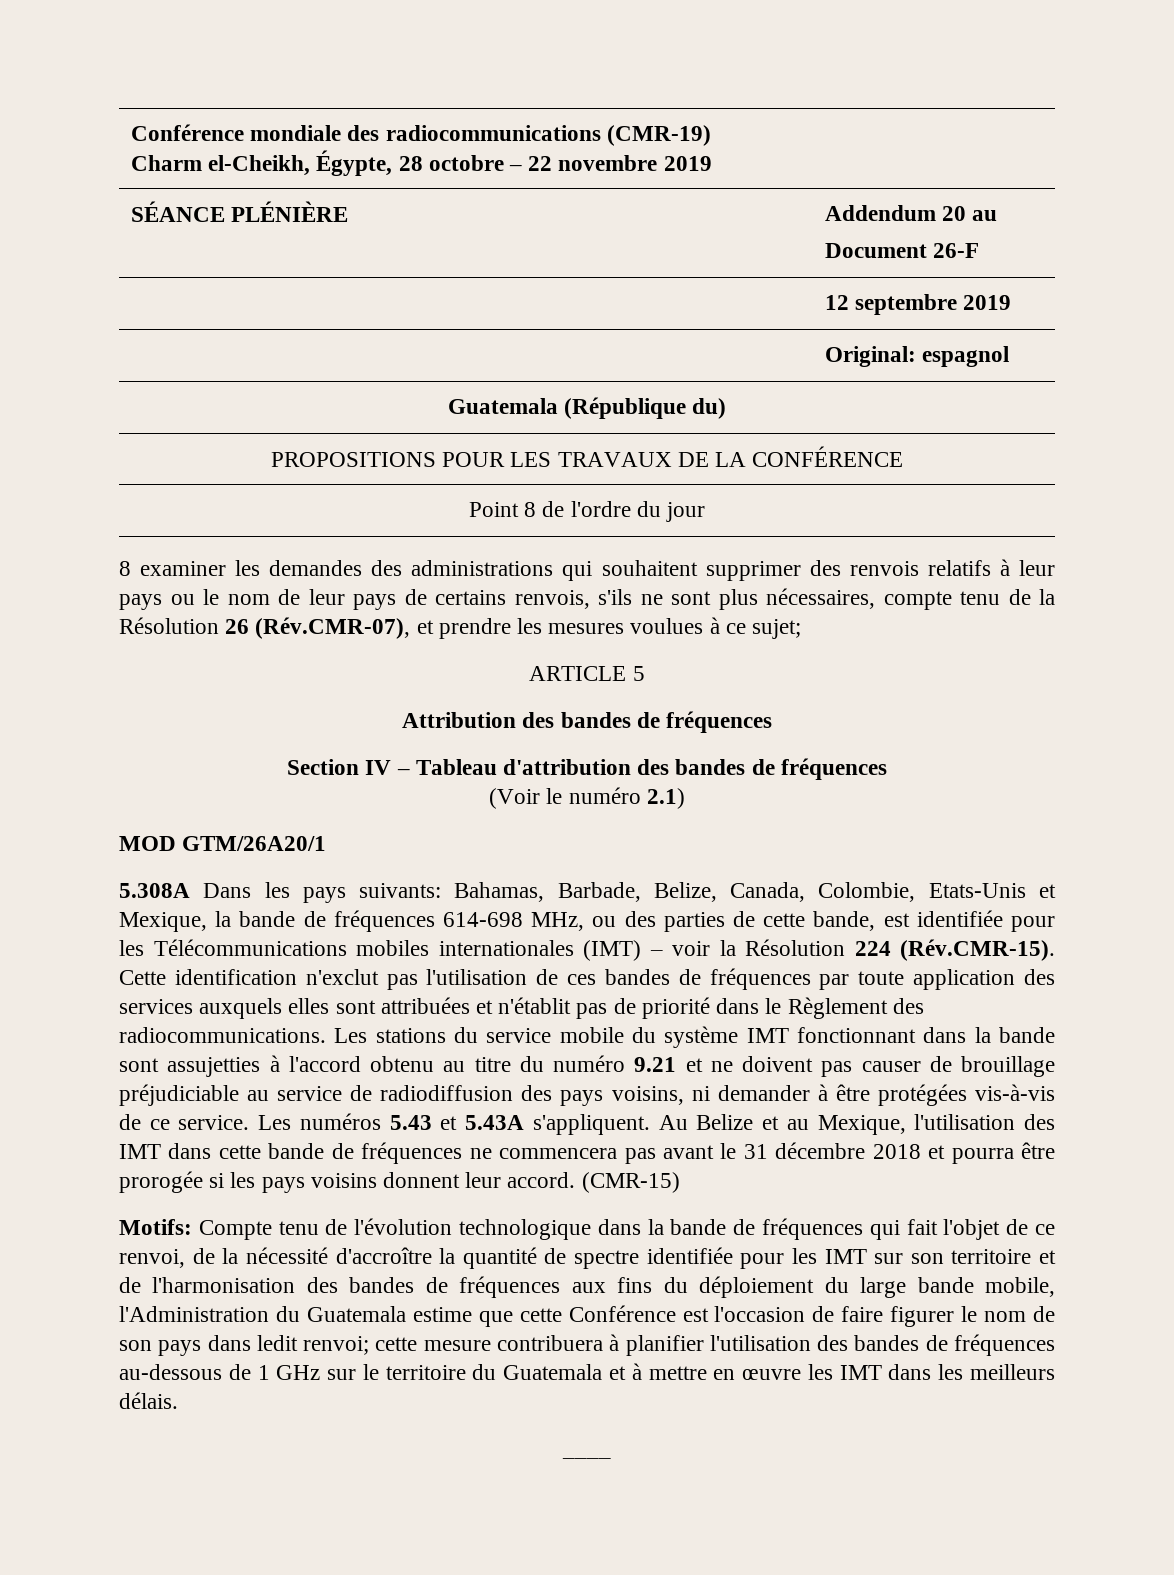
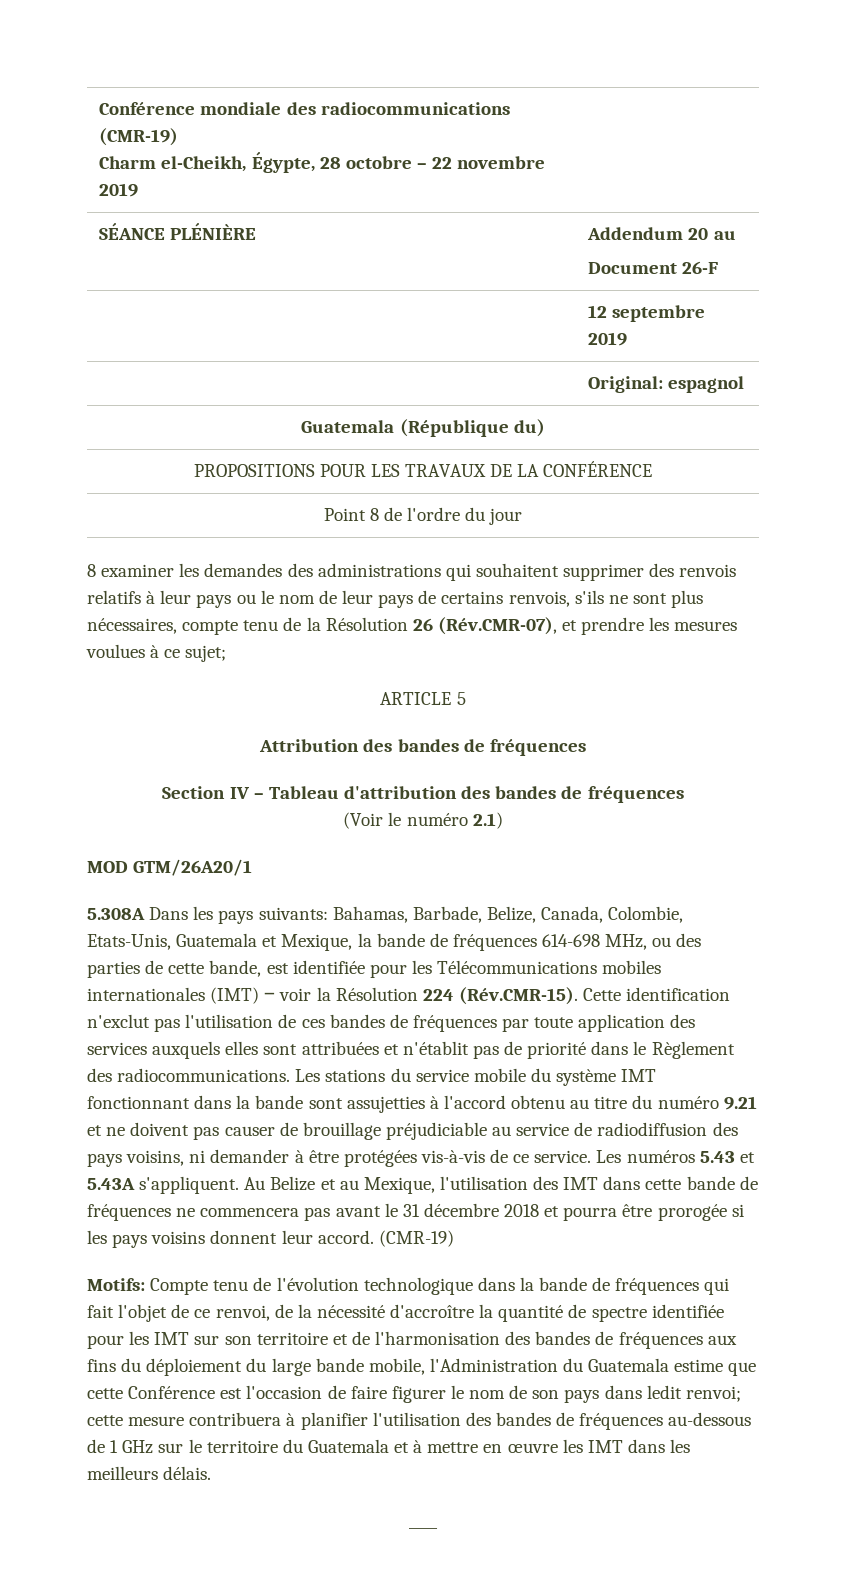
[928,883,1026,898] Etats-Unis -> [87,933,258,950] Etats-Unis, Guatemala
[581,1172,680,1193] (CMR-15) -> [378,1230,454,1247] (CMR-19)

